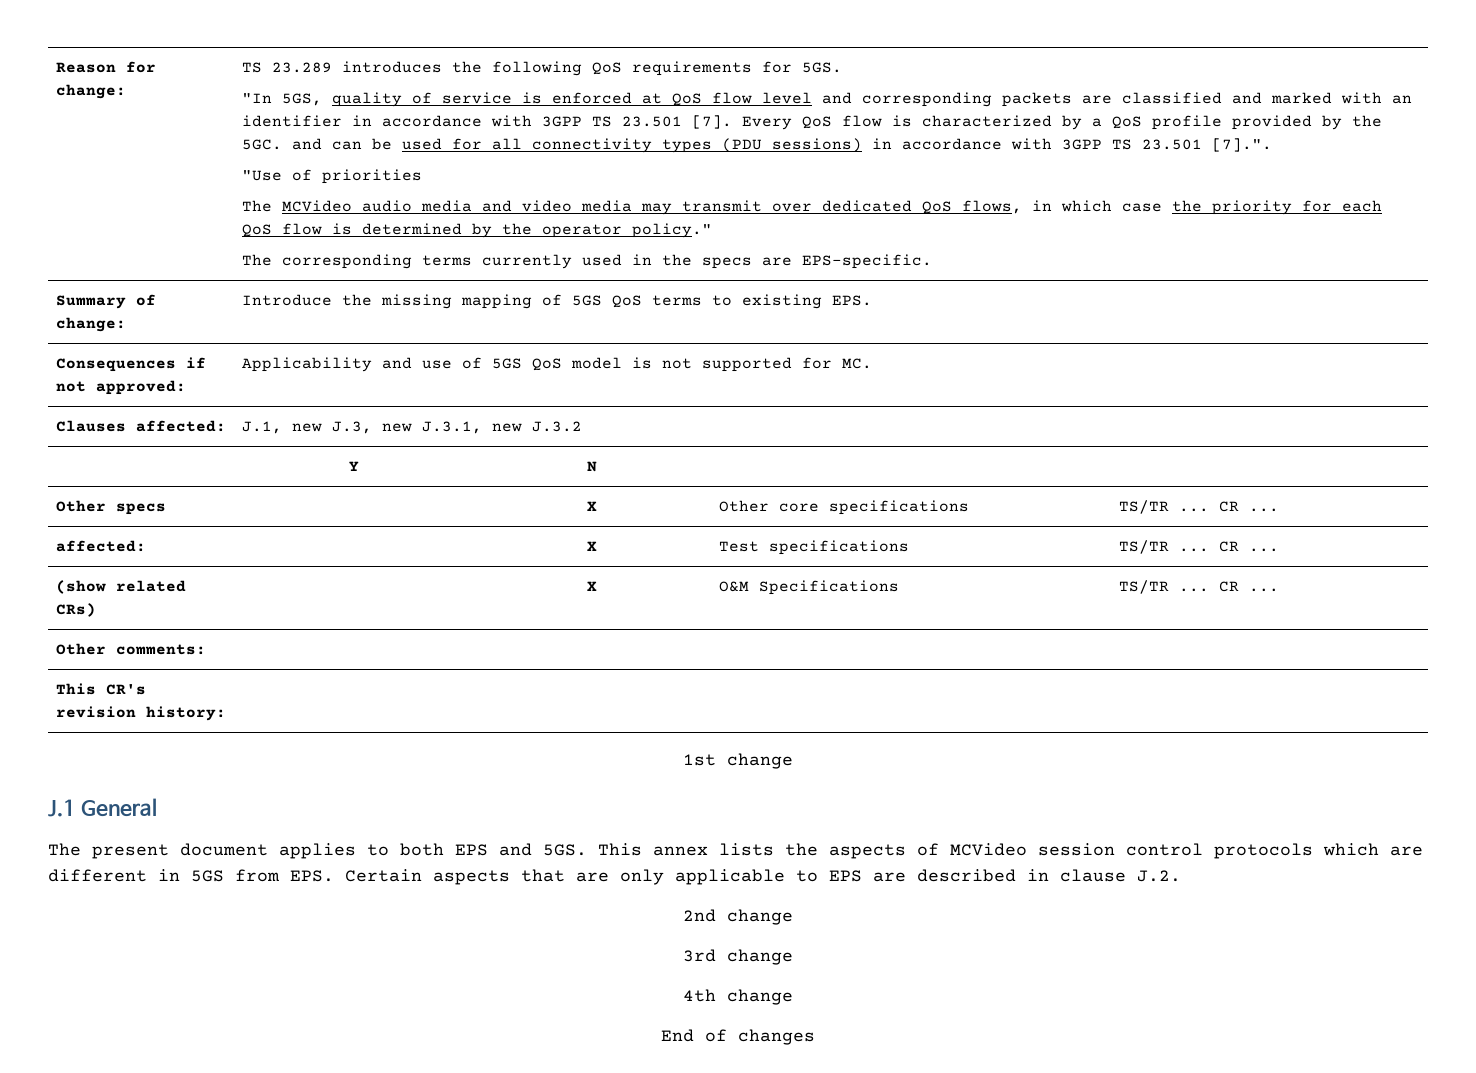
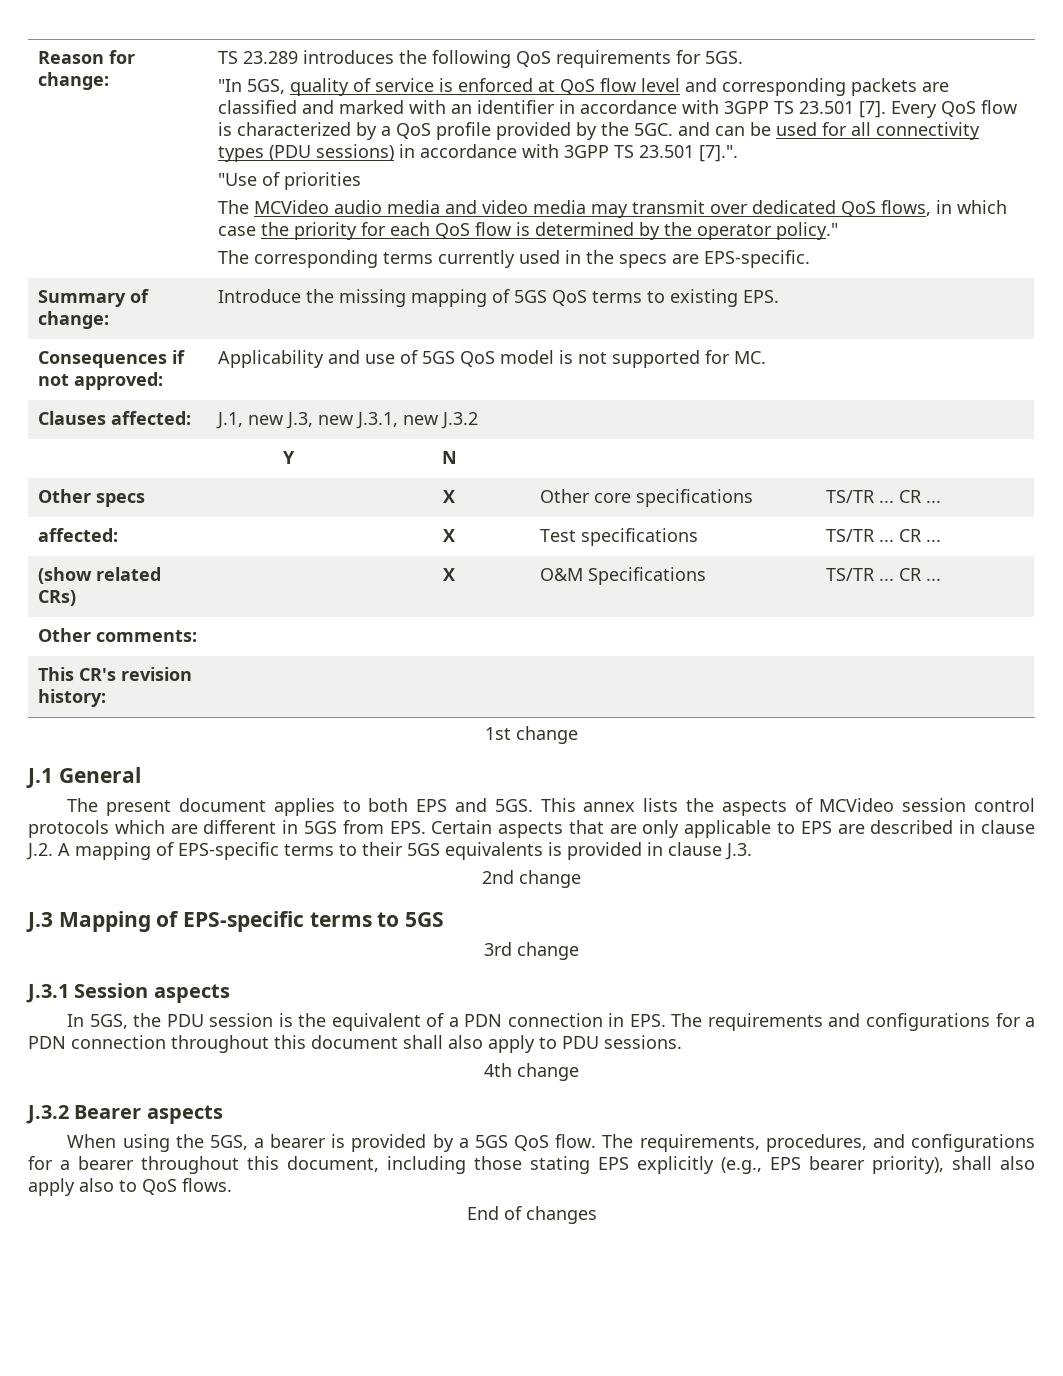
[683,909,793,925] [683,949,793,965] [683,989,793,1005] // 2nd change // 3rd change // 4th change -> [58,842,752,860] [482,870,581,888] [26,911,445,932] [484,942,579,960] [26,983,230,1003] [67,1013,1035,1031] [28,1035,682,1053] [484,1063,579,1081] [26,1105,223,1124] [67,1134,1036,1152] [28,1156,1035,1174] [28,1178,232,1196] A mapping of EPS-specific terms to their 5GS equivalents is provided in clause J.3. // 2nd change // J.3 Mapping of EPS-specific terms to 5GS // 3rd change // J.3.1 Session aspects // In 5GS, the PDU session is the equivalent of a PDN connection in EPS. The requirements and configurations for a PDN connection throughout this document shall also apply to PDU sessions. // 4th change // J.3.2 Bearer aspects // When using the 5GS, a bearer is provided by a 5GS QoS flow. The requirements, procedures, and configurations for a bearer throughout this document, including those stating EPS explicitly (e.g., EPS bearer priority), shall also apply also to QoS flows.

